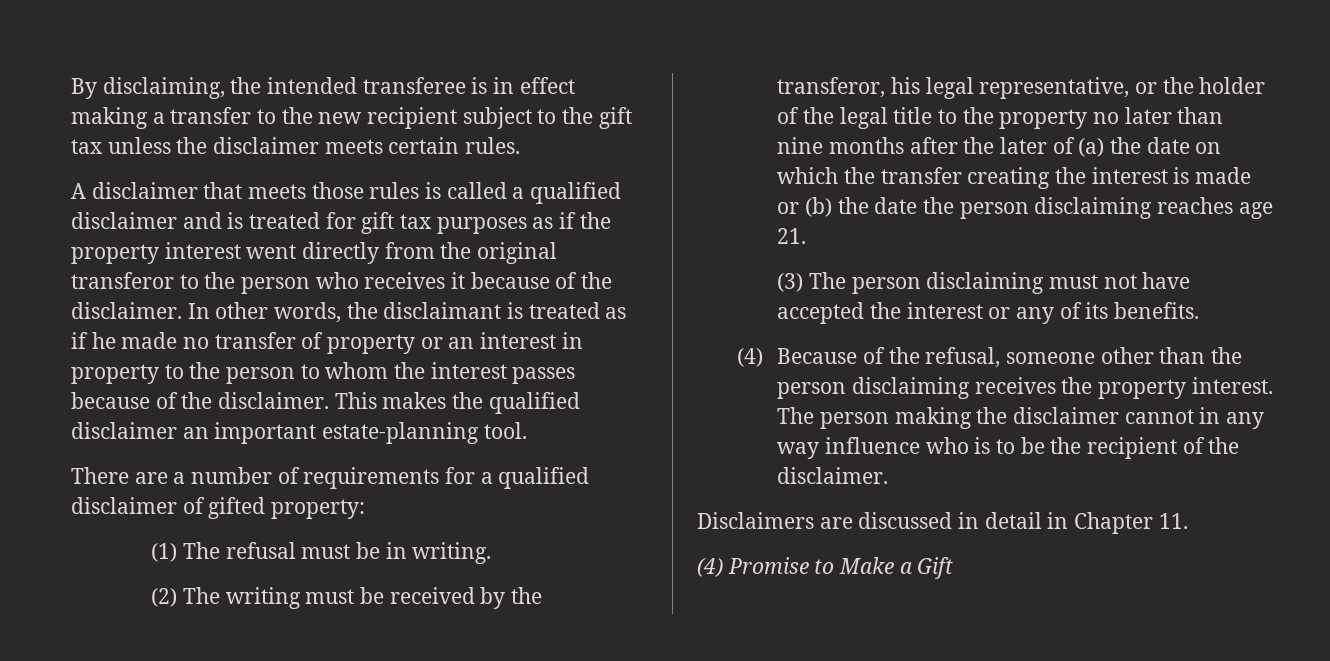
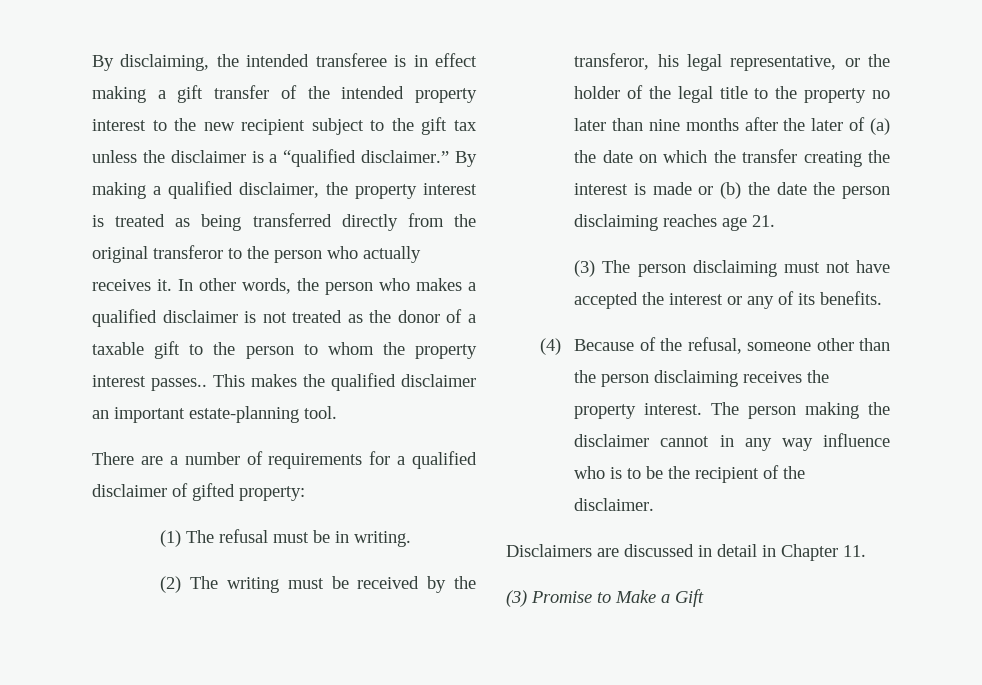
[170,107,252,124] transfer -> [177,85,478,103] [92,119,146,131] gift transfer of the intended property interest
[324,137,521,154] [71,182,622,204] [71,212,611,234] [71,242,297,264] meets certain rules. // A disclaimer that meets those rules is called a qualified disclaimer and is treated for gift tax purposes as if the property interest went -> [251,149,477,167] [92,181,477,199] [92,213,332,231] is a “qualified disclaimer.” By making a qualified disclaimer, the property interest is treated as being transferred
[364,272,613,289] [71,302,627,323] [71,332,583,354] [71,364,159,384] receives it because of the disclaimer. In other words, the disclaimant is treated as if he made no transfer of property or an interest in property -> [363,246,421,263] [92,278,476,295] [92,309,476,327] [92,341,181,359] actually receives it. In other words, the person who makes a qualified disclaimer is not treated as the donor of a taxable gift
[430,362,576,384] [71,392,330,409] interest passes because of the disclaimer. -> [415,344,477,359] [92,375,207,391] property interest passes..
[697,558,723,577] (4) -> [506,590,527,607] (3)

